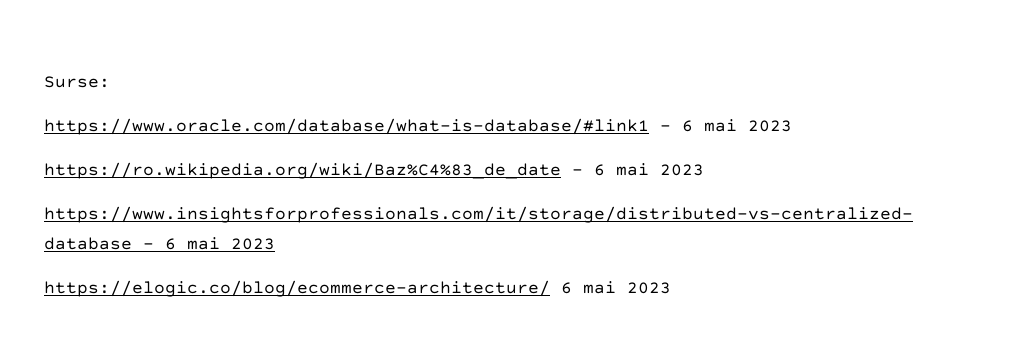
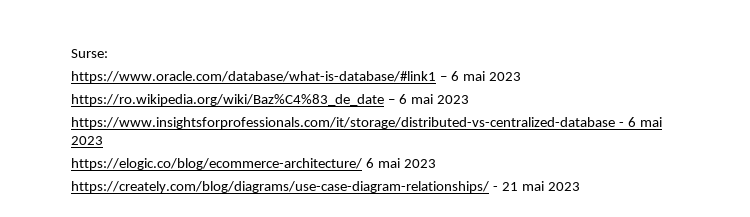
(671, 288) none -> [71,181,580,193] // https://creately.com/blog/diagrams/use-case-diagram-relationships/ - 21 mai 2023

